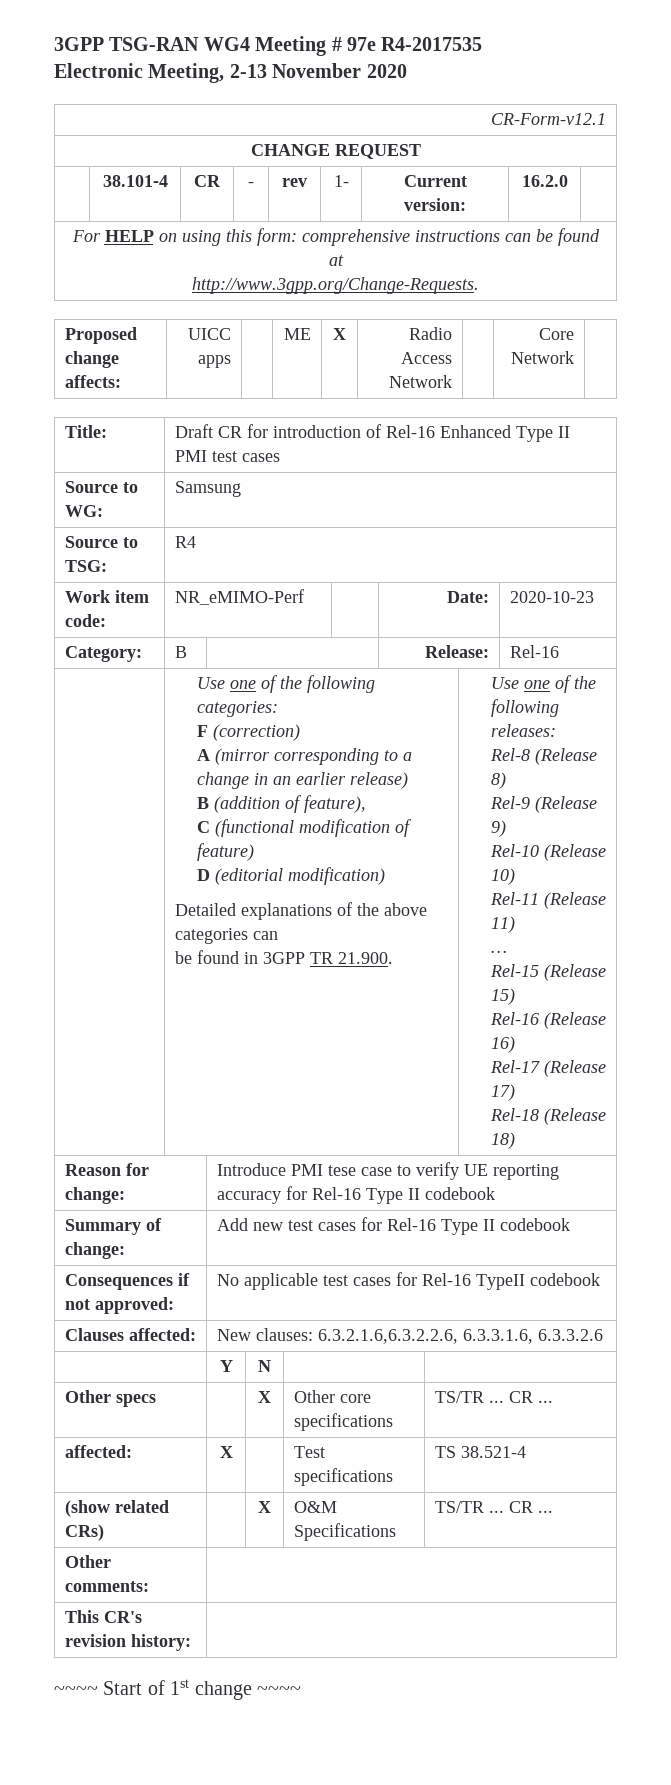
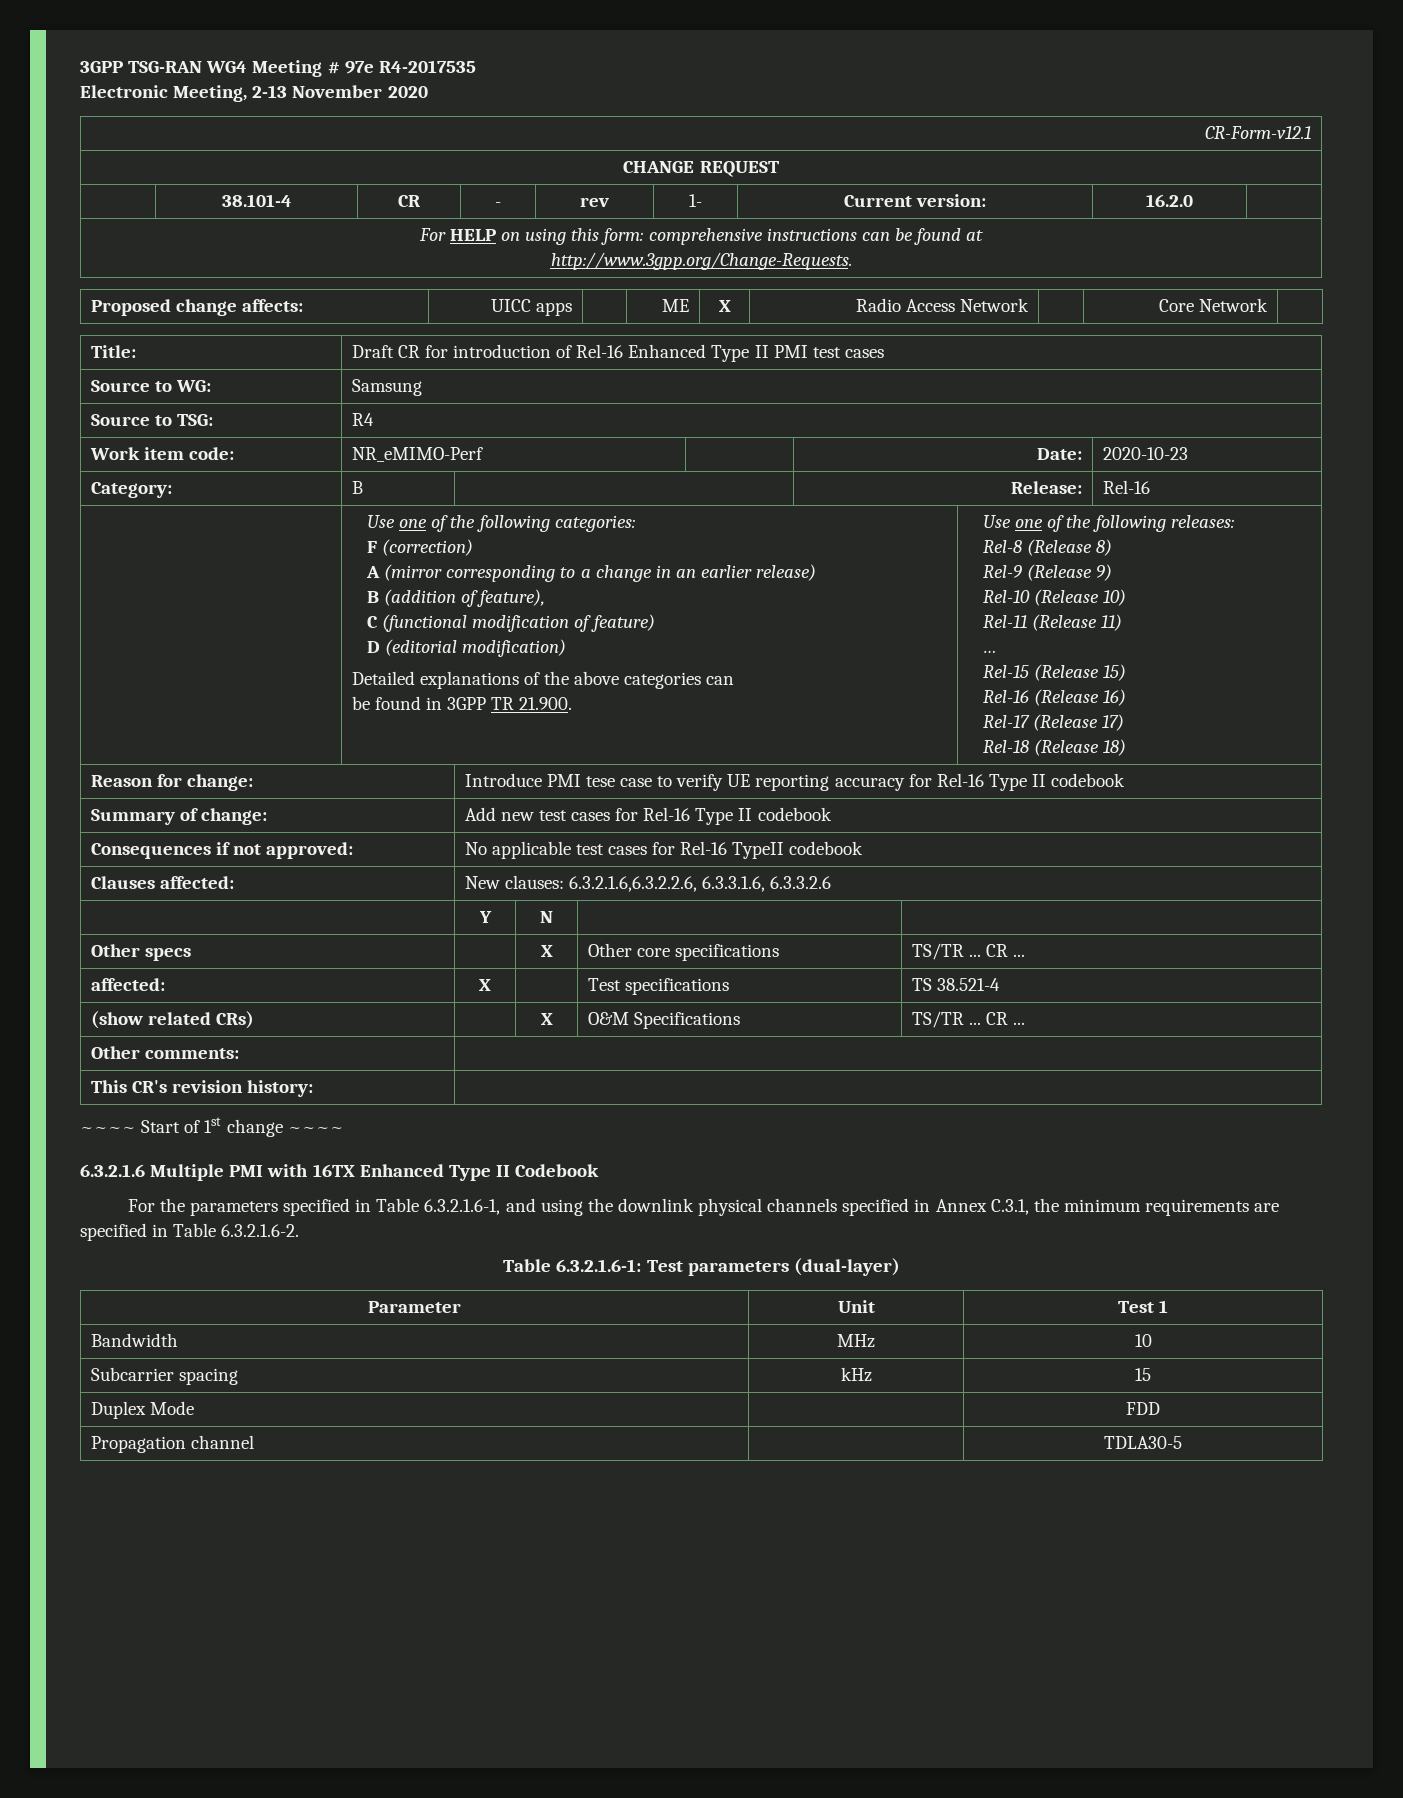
(301, 1690) none -> [80,1164,600,1181] [127,1198,1280,1216] [80,1223,300,1241] [503,1258,900,1276] [368,1301,461,1313] [837,1300,875,1313] [1117,1300,1169,1313] [90,1333,178,1347] [837,1334,875,1348] [1134,1334,1152,1347] [90,1367,238,1385] [840,1367,872,1382] [1135,1368,1151,1381] [90,1401,194,1419] [1126,1402,1160,1415] [90,1435,254,1453] [1104,1436,1182,1449] // 6.3.2.1.6 Multiple PMI with 16TX Enhanced Type II Codebook // For the parameters specified in Table 6.3.2.1.6-1, and using the downlink physical channels specified in Annex C.3.1, the minimum requirements are specified in Table 6.3.2.1.6-2. // Table 6.3.2.1.6-1: Test parameters (dual-layer) // Parameter | Unit | Test 1 // Bandwidth | MHz | 10 // Subcarrier spacing | kHz | 15 // Duplex Mode | | FDD // Propagation channel | | TDLA30-5

